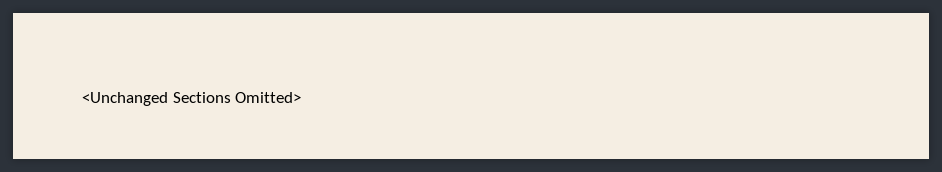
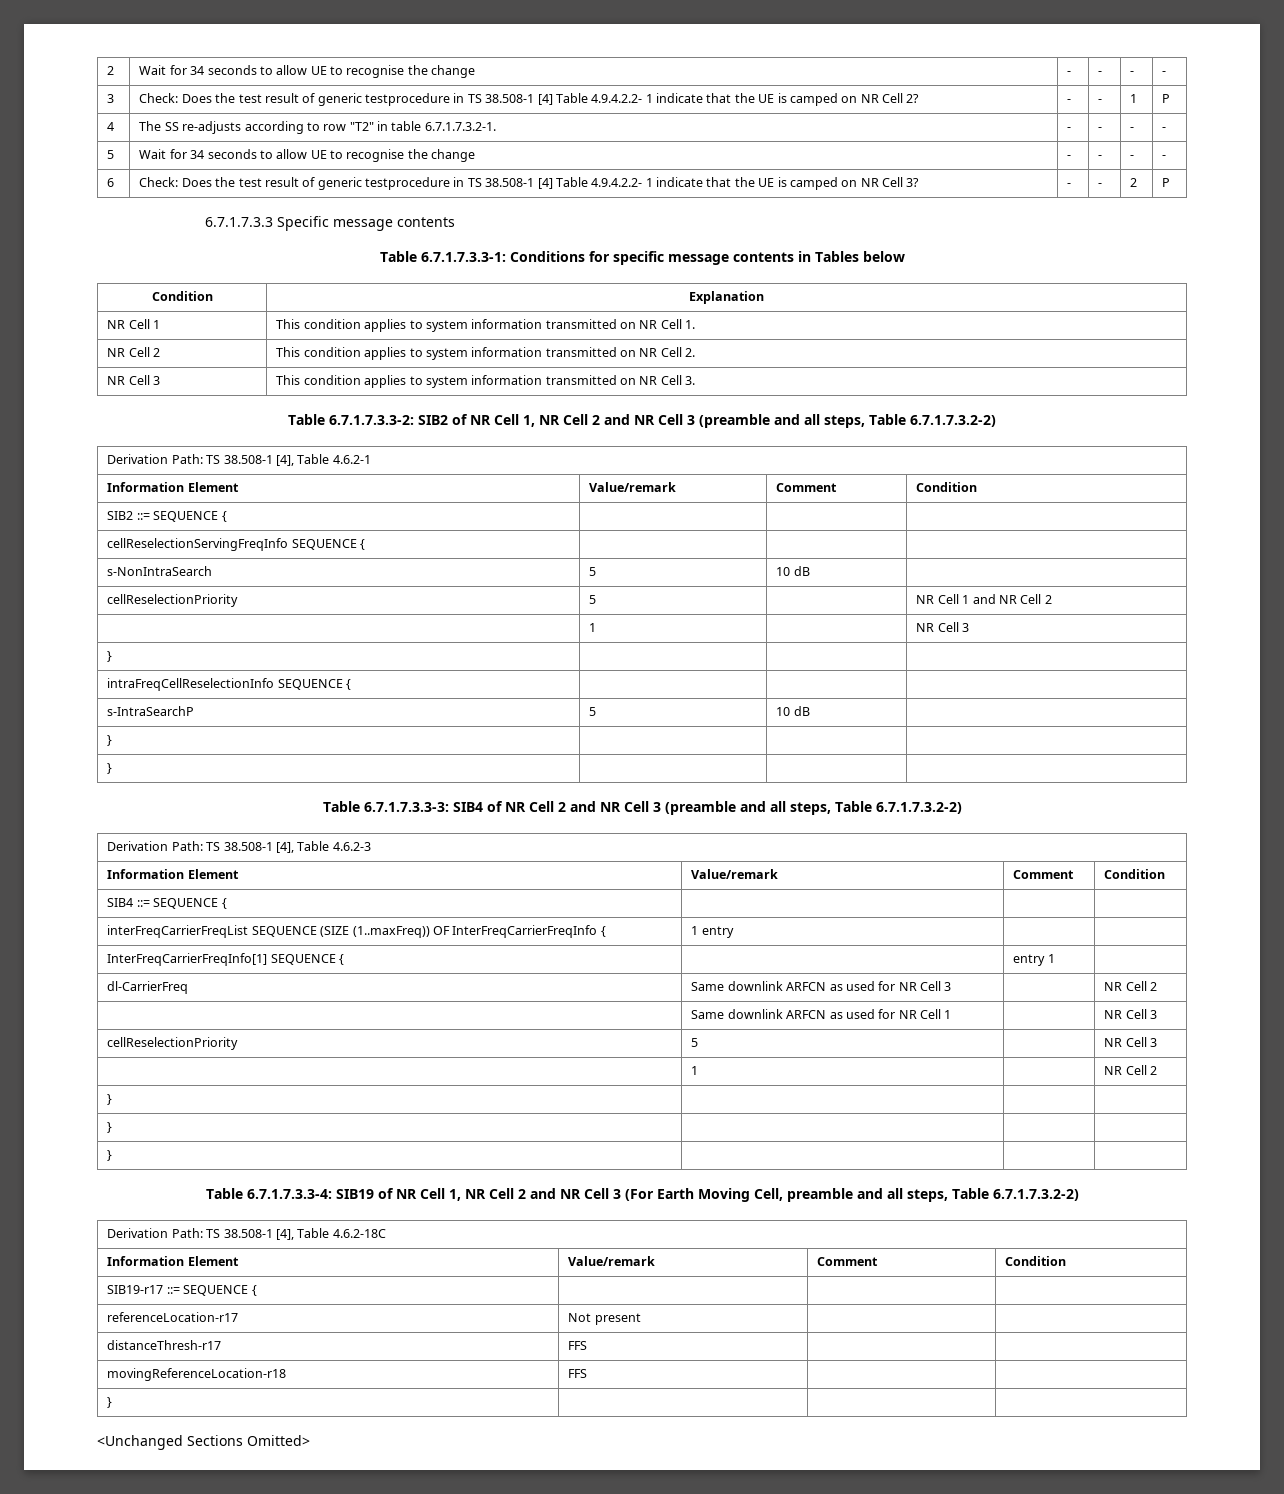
(82, 99) none -> [107,66,115,75] [139,65,476,78] [1067,71,1072,75] [1098,71,1103,75] [1130,71,1135,75] [1162,71,1167,75] [107,94,115,103] [139,93,920,106] [1067,99,1072,103] [1098,99,1103,103] [1130,94,1138,103] [1162,94,1171,103] [107,122,115,131] [139,121,496,134] [1067,127,1072,131] [1098,127,1103,131] [1130,127,1135,131] [1162,127,1167,131] [107,150,115,159] [139,149,476,162] [1067,155,1072,159] [1098,155,1103,159] [1130,155,1135,159] [1162,155,1167,159] [107,178,115,187] [139,177,920,190] [1067,183,1072,187] [1098,183,1103,187] [1130,178,1138,187] [1162,178,1171,187] [204,216,455,231] [379,251,905,265] [151,291,213,301] [689,291,765,304] [107,319,161,329] [276,319,696,332] [107,347,161,357] [276,347,696,360] [107,375,161,385] [276,375,696,388] [288,414,996,428] [107,454,371,466] [107,482,239,492] [589,482,677,492] [776,483,838,492] [916,482,978,492] [107,511,227,522] [107,538,366,551] [107,566,213,576] [589,567,597,576] [776,566,810,576] [107,594,239,607] [589,595,597,604] [916,594,1052,604] [589,623,597,632] [916,622,970,632] [107,651,113,662] [107,678,352,691] [107,706,195,716] [589,707,597,716] [776,706,810,716] [107,735,113,746] [107,763,113,774] [322,801,962,815] [107,841,371,853] [107,869,239,879] [691,869,779,879] [1013,870,1075,879] [1104,869,1166,879] [107,898,227,909] [107,925,606,938] [691,926,734,938] [107,953,345,966] [1013,954,1055,966] [107,981,189,994] [691,981,952,991] [1104,981,1158,991] [691,1009,952,1019] [1104,1009,1158,1019] [107,1037,239,1050] [691,1038,699,1047] [1104,1037,1158,1047] [691,1066,699,1075] [1104,1065,1158,1075] [107,1094,113,1105] [107,1122,113,1133] [107,1150,113,1161] [205,1188,1079,1202] [107,1228,386,1240] [107,1256,239,1266] [568,1256,656,1266] [817,1257,879,1266] [1005,1256,1067,1266] [107,1285,257,1296] [107,1312,239,1322] [568,1313,641,1325] [107,1340,222,1350] [568,1341,588,1350] [107,1368,287,1381] [568,1369,588,1378] [107,1397,113,1408] 2 | Wait for 34 seconds to allow UE to recognise the change | - | - | - | - // 3 | Check: Does the test result of generic testprocedure in TS 38.508-1 [4] Table 4.9.4.2.2- 1 indicate that the UE is camped on NR Cell 2? | - | - | 1 | P // 4 | The SS re-adjusts according to row "T2" in table 6.7.1.7.3.2-1. | - | - | - | - // 5 | Wait for 34 seconds to allow UE to recognise the change | - | - | - | - // 6 | Check: Does the test result of generic testprocedure in TS 38.508-1 [4] Table 4.9.4.2.2- 1 indicate that the UE is camped on NR Cell 3? | - | - | 2 | P // 6.7.1.7.3.3 Specific message contents // Table 6.7.1.7.3.3-1: Conditions for specific message contents in Tables below // Condition | Explanation // NR Cell 1 | This condition applies to system information transmitted on NR Cell 1. // NR Cell 2 | This condition applies to system information transmitted on NR Cell 2. // NR Cell 3 | This condition applies to system information transmitted on NR Cell 3. // Table 6.7.1.7.3.3-2: SIB2 of NR Cell 1, NR Cell 2 and NR Cell 3 (preamble and all steps, Table 6.7.1.7.3.2-2) // Derivation Path: TS 38.508-1 [4], Table 4.6.2-1 // Information Element | Value/remark | Comment | Condition // SIB2 ::= SEQUENCE { | | | // cellReselectionServingFreqInfo SEQUENCE { | | | // s-NonIntraSearch | 5 | 10 dB | // cellReselectionPriority | 5 | | NR Cell 1 and NR Cell 2 // | 1 | | NR Cell 3 // } | | | // intraFreqCellReselectionInfo SEQUENCE { | | | // s-IntraSearchP | 5 | 10 dB | // } | | | // } | | | // Table 6.7.1.7.3.3-3: SIB4 of NR Cell 2 and NR Cell 3 (preamble and all steps, Table 6.7.1.7.3.2-2) // Derivation Path: TS 38.508-1 [4], Table 4.6.2-3 // Information Element | Value/remark | Comment | Condition // SIB4 ::= SEQUENCE { | | | // interFreqCarrierFreqList SEQUENCE (SIZE (1..maxFreq)) OF InterFreqCarrierFreqInfo { | 1 entry | | // InterFreqCarrierFreqInfo[1] SEQUENCE { | | entry 1 | // dl-CarrierFreq | Same downlink ARFCN as used for NR Cell 3 | | NR Cell 2 // | Same downlink ARFCN as used for NR Cell 1 | | NR Cell 3 // cellReselectionPriority | 5 | | NR Cell 3 // | 1 | | NR Cell 2 // } | | | // } | | | // } | | | // Table 6.7.1.7.3.3-4: SIB19 of NR Cell 1, NR Cell 2 and NR Cell 3 (For Earth Moving Cell, preamble and all steps, Table 6.7.1.7.3.2-2) // Derivation Path: TS 38.508-1 [4], Table 4.6.2-18C // Information Element | Value/remark | Comment | Condition // SIB19-r17 ::= SEQUENCE { | | | // referenceLocation-r17 | Not present | | // distanceThresh-r17 | FFS | | // movingReferenceLocation-r18 | FFS | | // } | | | //

